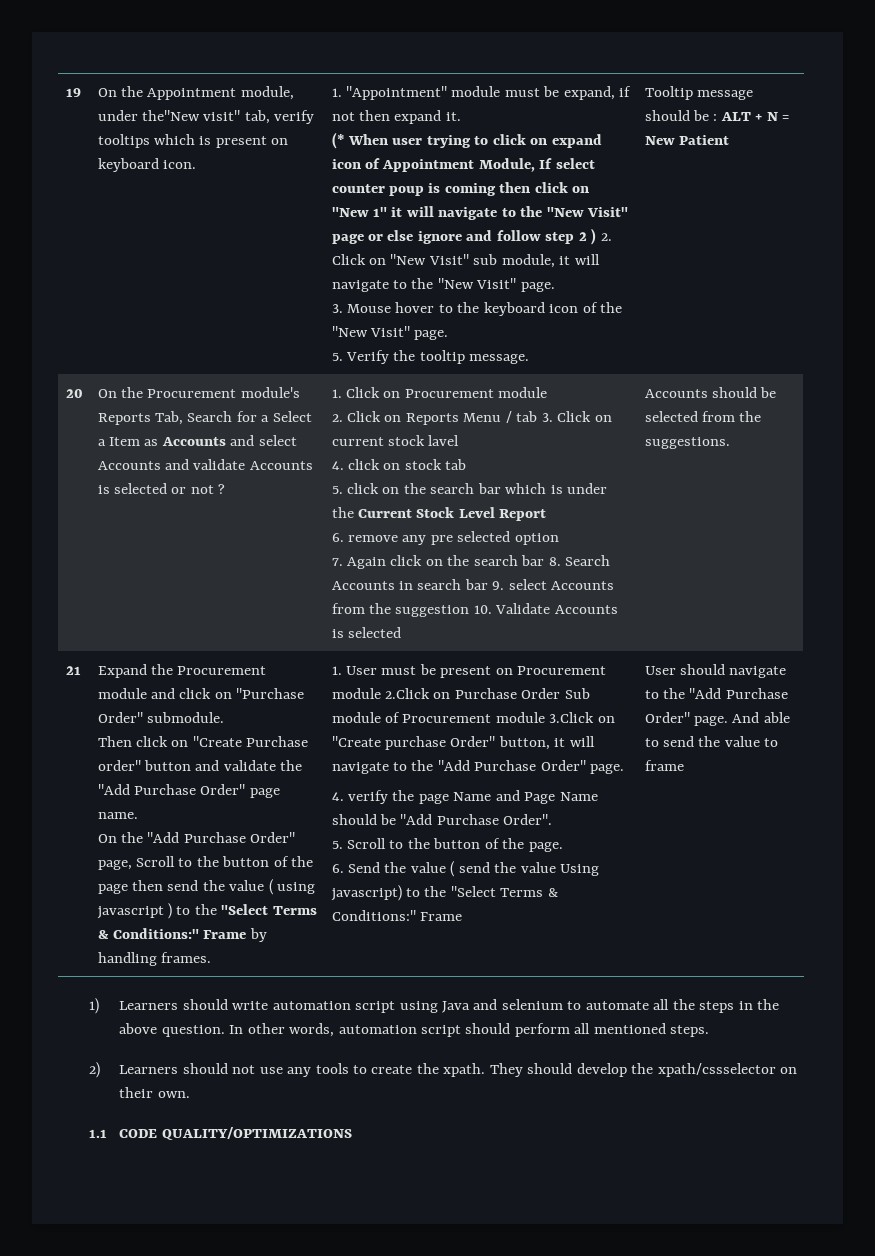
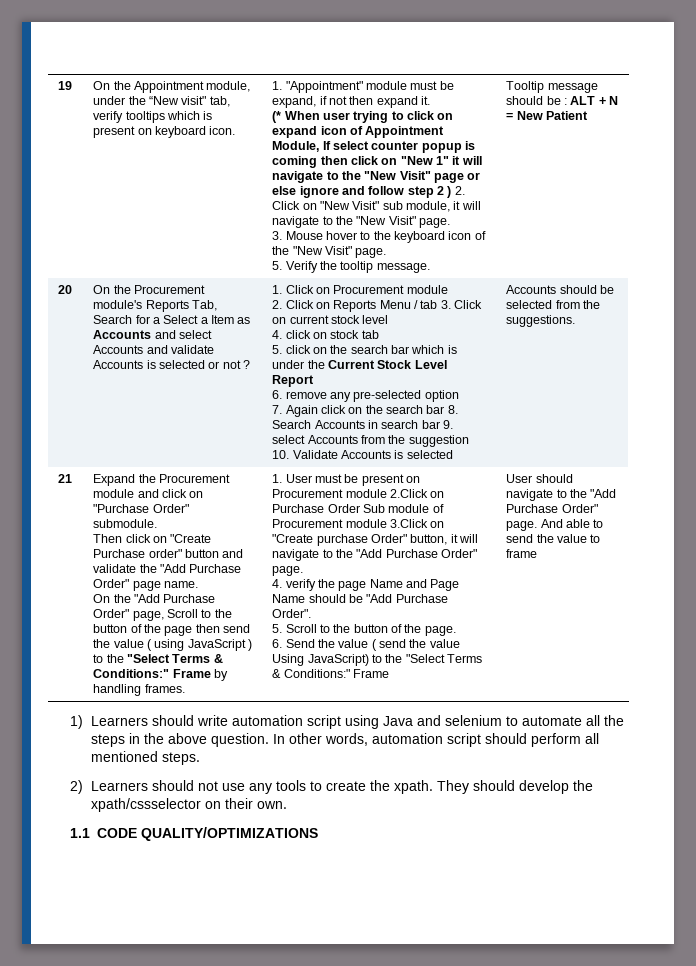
[141,110,200,121] the"New -> [128,96,179,105] the “New
[388,186,424,196] poup -> [421,143,462,153] popup
[428,435,460,446] lavel -> [362,315,389,324] level
[430,531,511,545] pre selected -> [353,390,422,402] pre-selected
[96,906,164,919] javascript -> [187,639,246,651] JavaScript
[330,885,402,901] javascript) -> [307,654,369,666] JavaScript)

